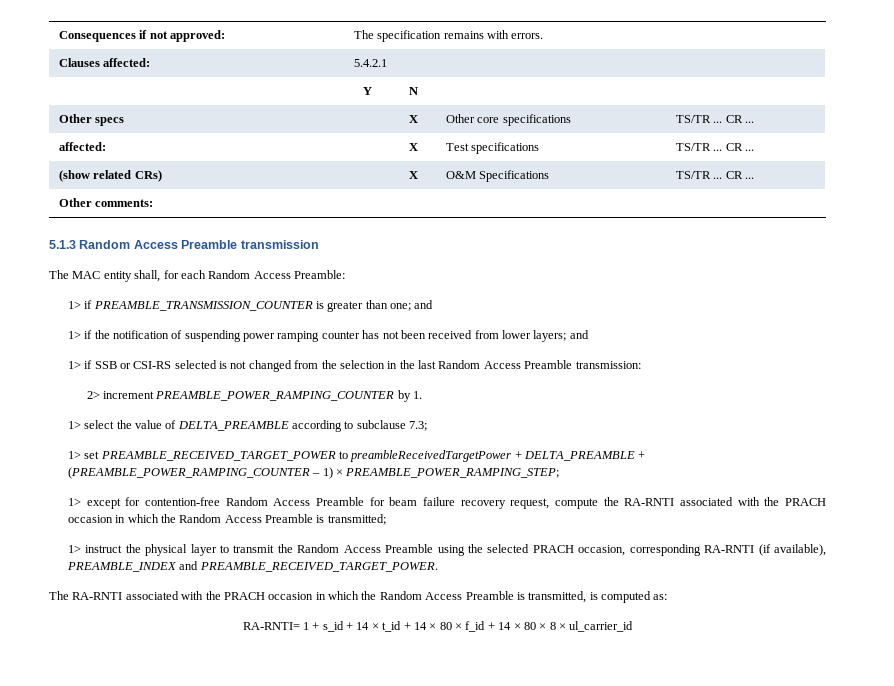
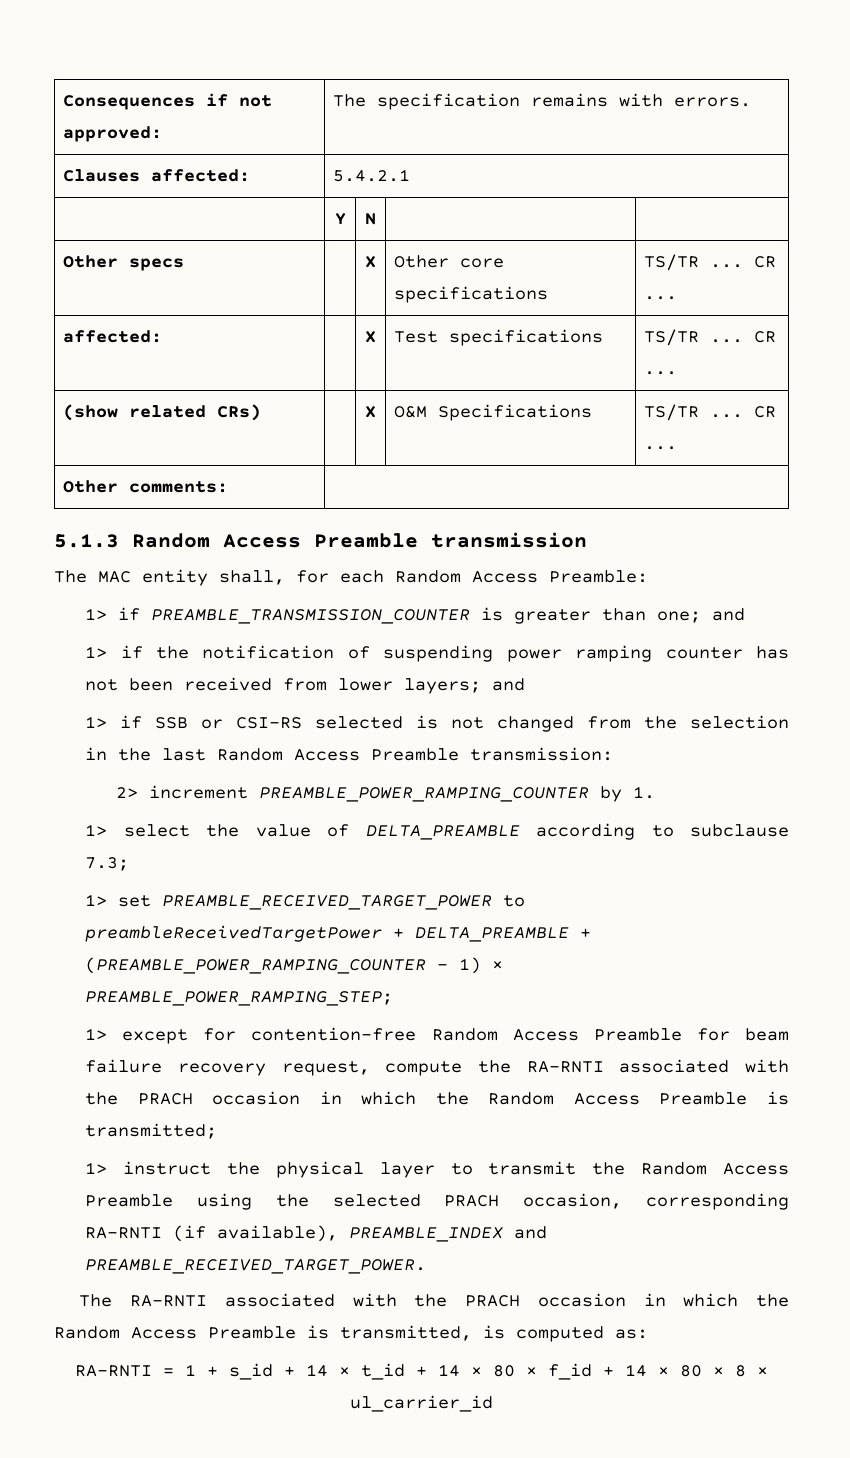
[242,622,300,630] RA-RNTI= -> [75,1365,174,1377] RA-RNTI =

